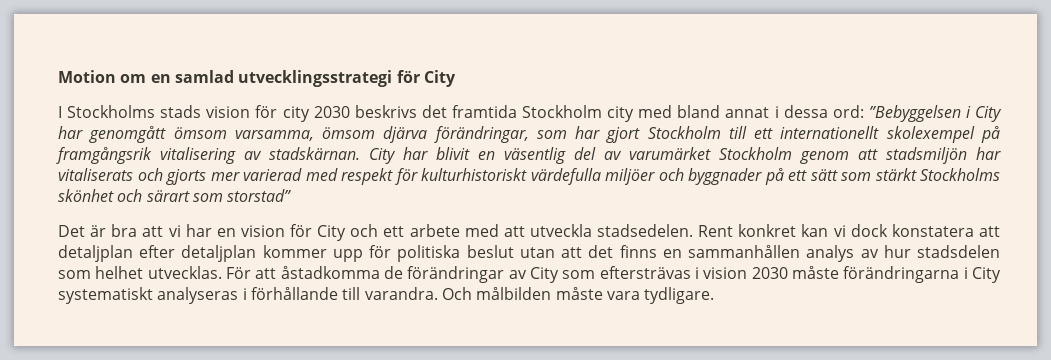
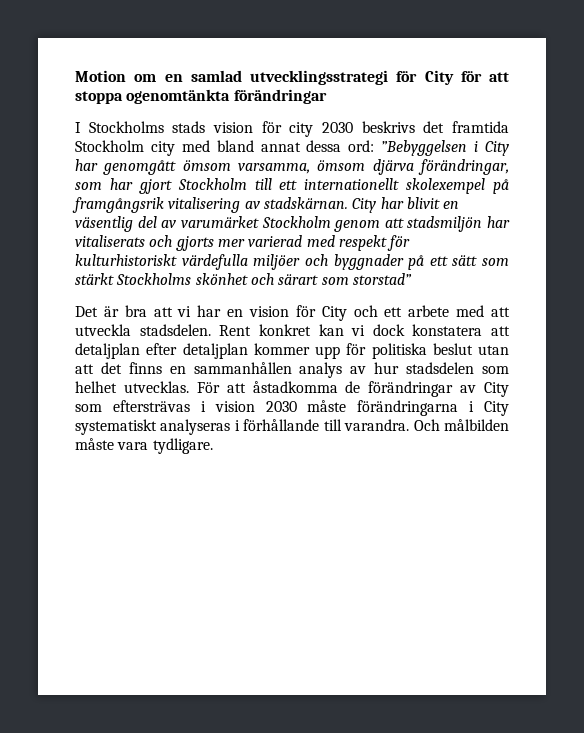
(456, 78) none -> [460,71,509,82] [75,89,327,104] för att stoppa ogenomtänkta förändringar
[774,106,779,118] i -> (301, 147) none
[597,224,694,237] stadsedelen. -> [139,324,211,336] stadsdelen.

